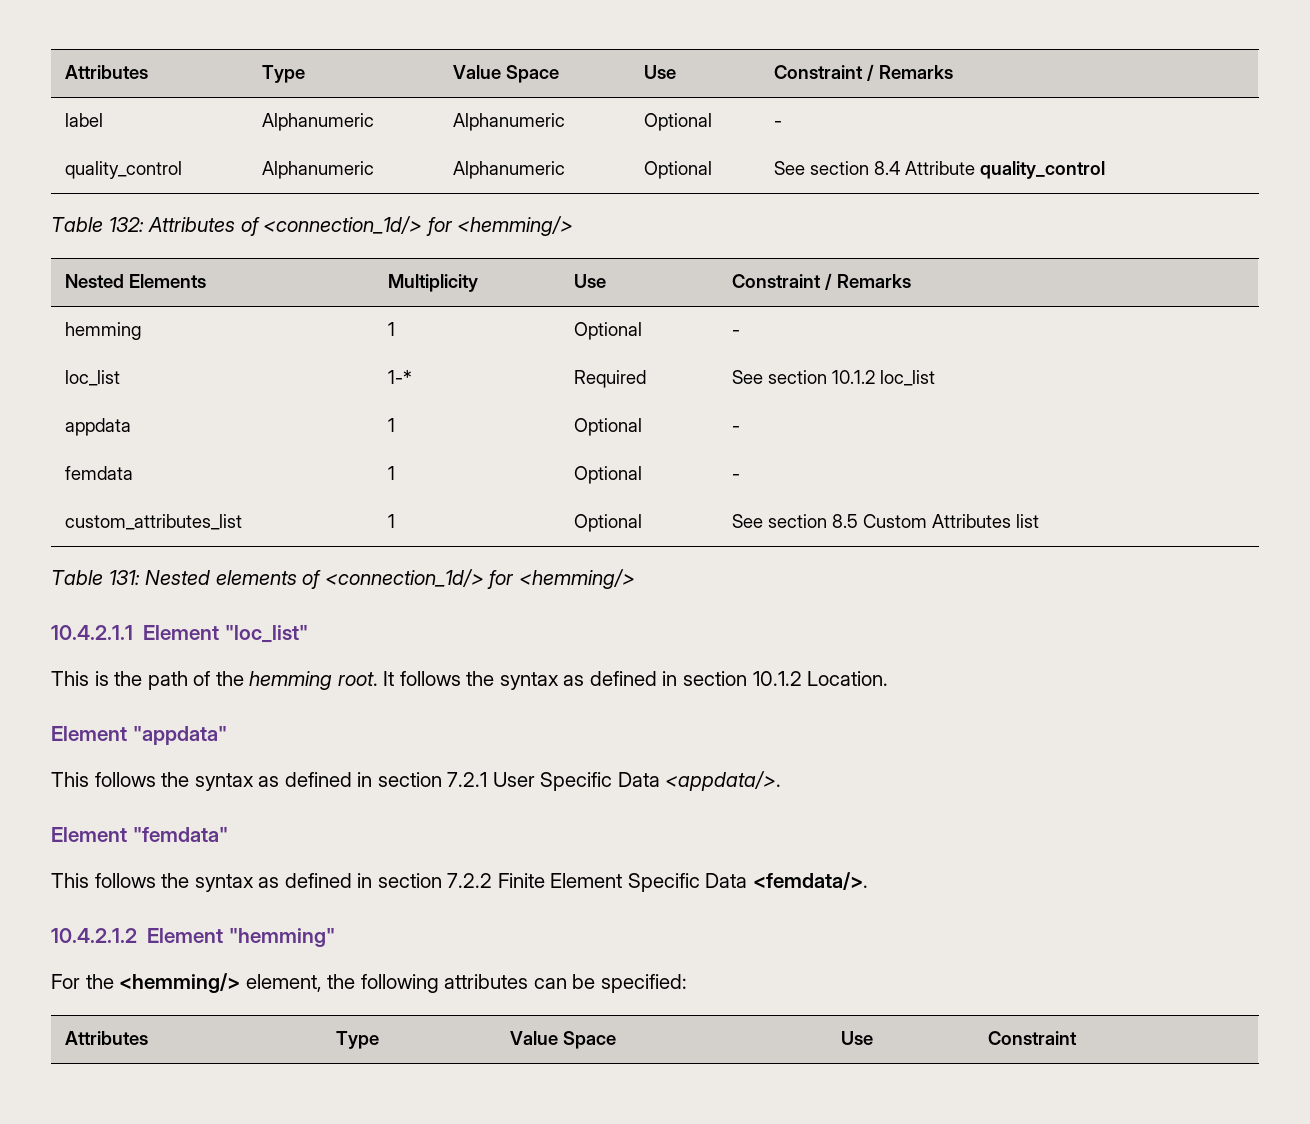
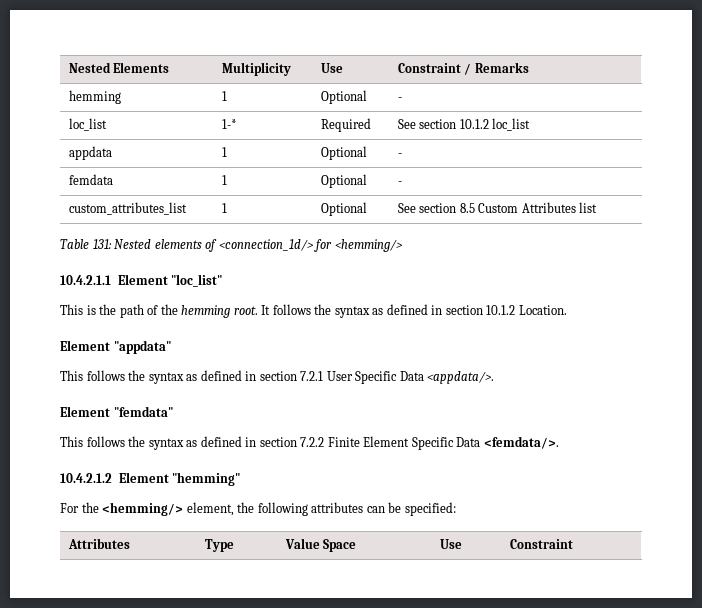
[64,65,148,79] [261,65,305,83] [452,65,559,83] [643,65,676,79] [773,64,953,81] [64,113,103,127] [261,113,374,131] [452,113,565,131] [643,113,712,131] [773,121,782,127] [64,161,182,179] [261,161,374,179] [452,161,565,179] [643,161,712,179] [773,161,1105,179] [51,216,574,236] Attributes | Type | Value Space | Use | Constraint / Remarks // label | Alphanumeric | Alphanumeric | Optional | - // quality_control | Alphanumeric | Alphanumeric | Optional | See section 8.4 Attribute quality_control // Table 132: Attributes of <connection_1d/> for <hemming/> // -> (68, 67) none

